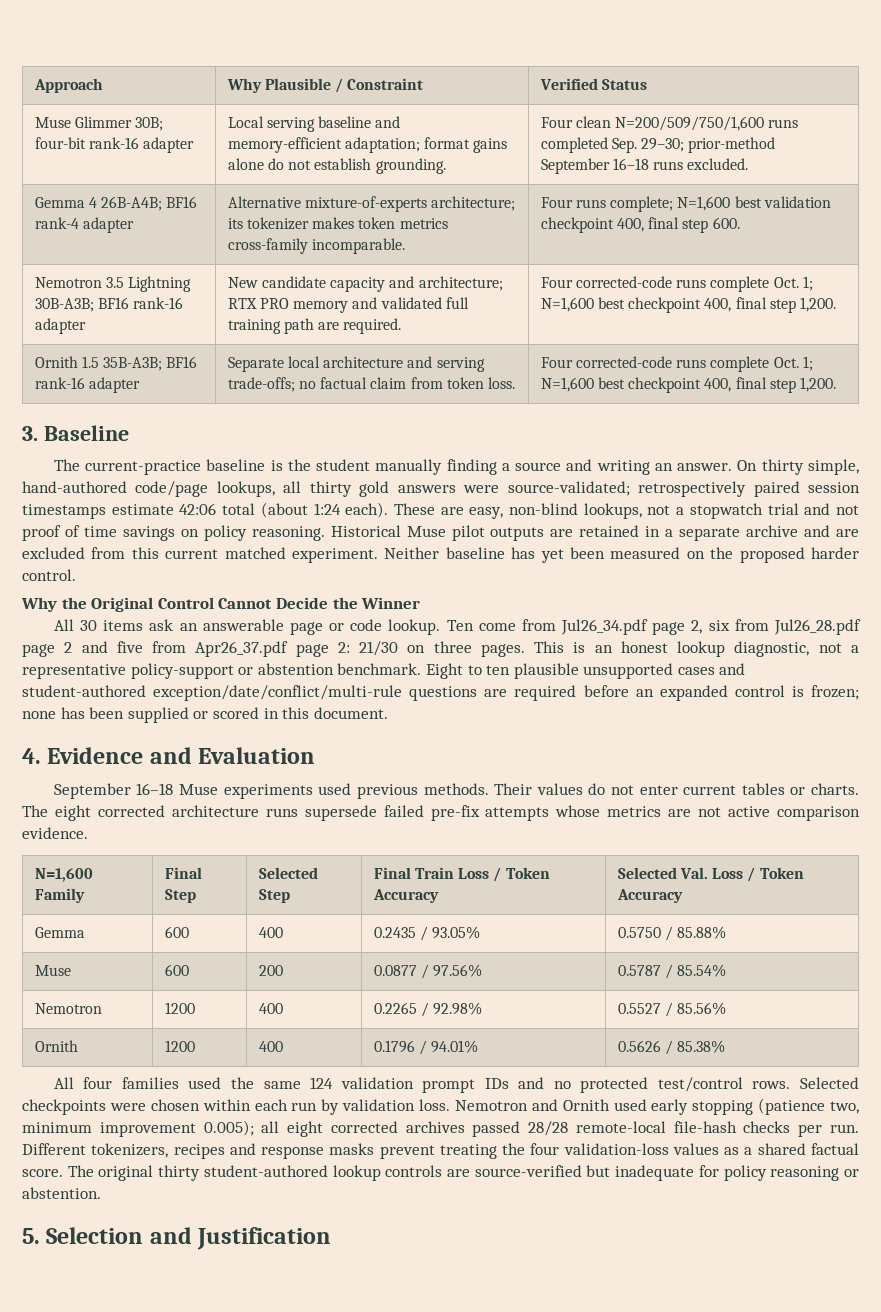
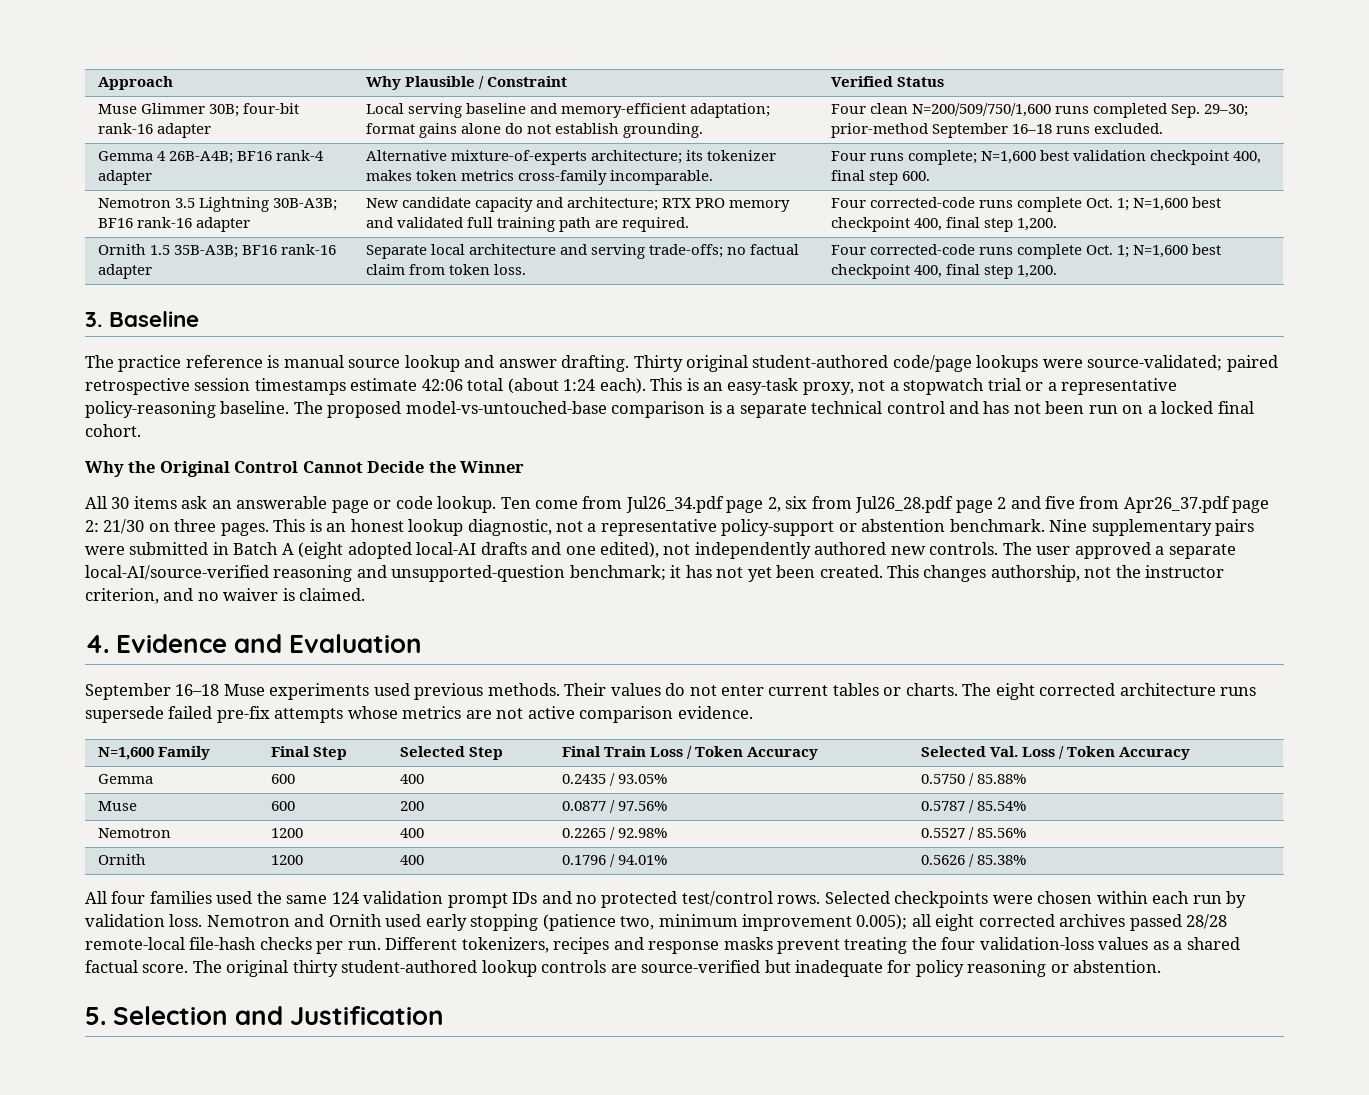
[85,459,859,475] [22,481,800,497] current-practice baseline is the student manually finding a source and writing an answer. On thirty simple, hand-authored code/page lookups, all thirty gold answers were source-validated; retrospectively paired -> [118,355,1278,372] [85,378,190,395] practice reference is manual source lookup and answer drafting. Thirty original student-authored code/page lookups were source-validated; paired retrospective
[393,503,860,519] [22,525,860,541] [22,547,859,563] [22,569,76,581] These are easy, non-blind lookups, not a stopwatch trial and not proof of time savings on policy reasoning. Historical Muse pilot outputs are retained in a separate archive and are excluded from this current matched experiment. Neither baseline has yet been measured on the proposed harder control. -> [650,378,1178,395] [85,401,1254,418] [85,424,141,437] This is an easy-task proxy, not a stopwatch trial or a representative policy-reasoning baseline. The proposed model-vs-untouched-base comparison is a separate technical control and has not been run on a locked final cohort.
[425,663,746,679] [22,685,860,701] [22,707,388,723] Eight to ten plausible unsupported cases and student-authored exception/date/conflict/multi-rule questions are required before an expanded control is frozen; none has been supplied or scored in this document. -> [1049,519,1255,536] [85,542,1236,559] [85,565,1225,582] [85,588,366,604] Nine supplementary pairs were submitted in Batch A (eight adopted local-AI drafts and one edited), not independently authored new controls. The user approved a separate local-AI/source-verified reasoning and unsupported-question benchmark; it has not yet been created. This changes authorship, not the instructor criterion, and no waiver is claimed.

